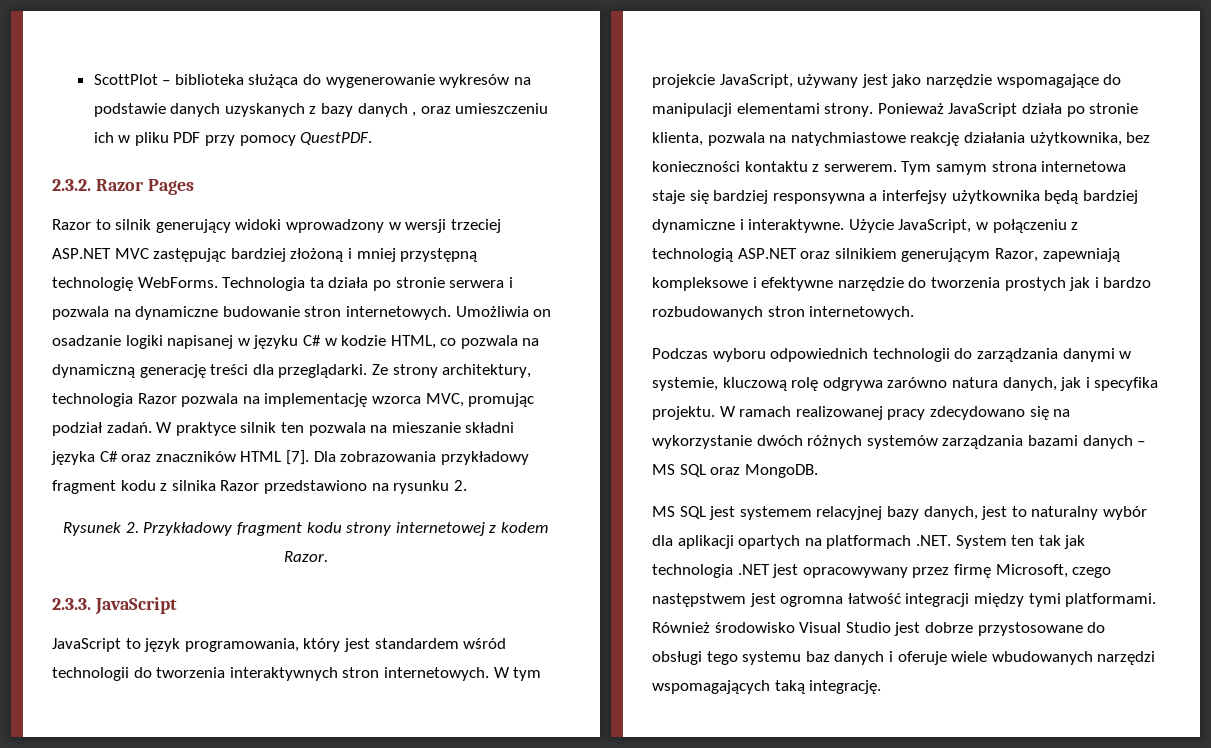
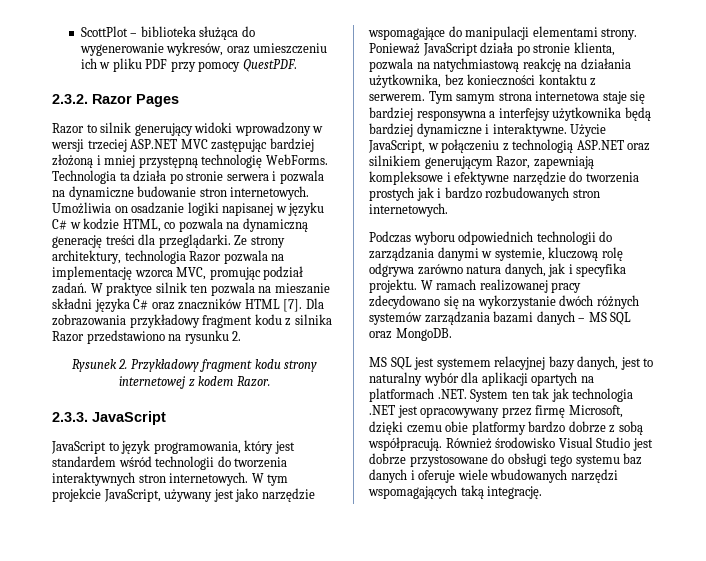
[439,74,531,88] [93,103,417,117] wykresów na podstawie danych uzyskanych z bazy danych , -> [166,42,224,56] wykresów,
[790,132,960,146] natychmiastowe reakcję -> [433,58,578,72] natychmiastową reakcję na
[1072,567,1112,578] [652,593,1157,607] czego następstwem jest ogromna łatwość integracji między tymi platformami. -> [369,421,643,435] [368,437,442,451] dzięki czemu obie platformy bardzo dobrze z sobą współpracują.

